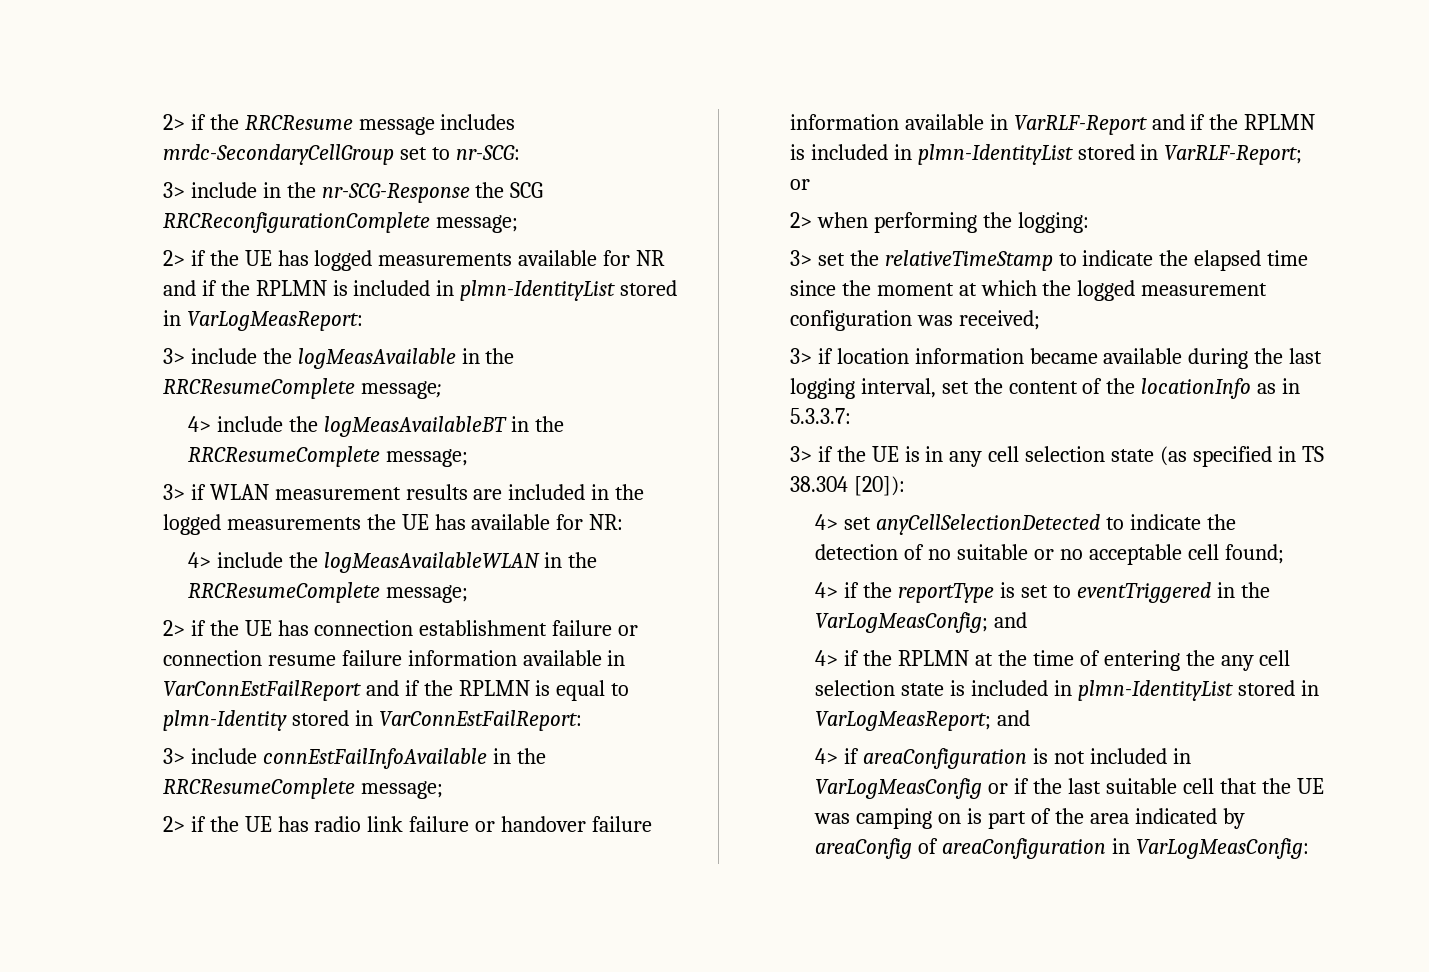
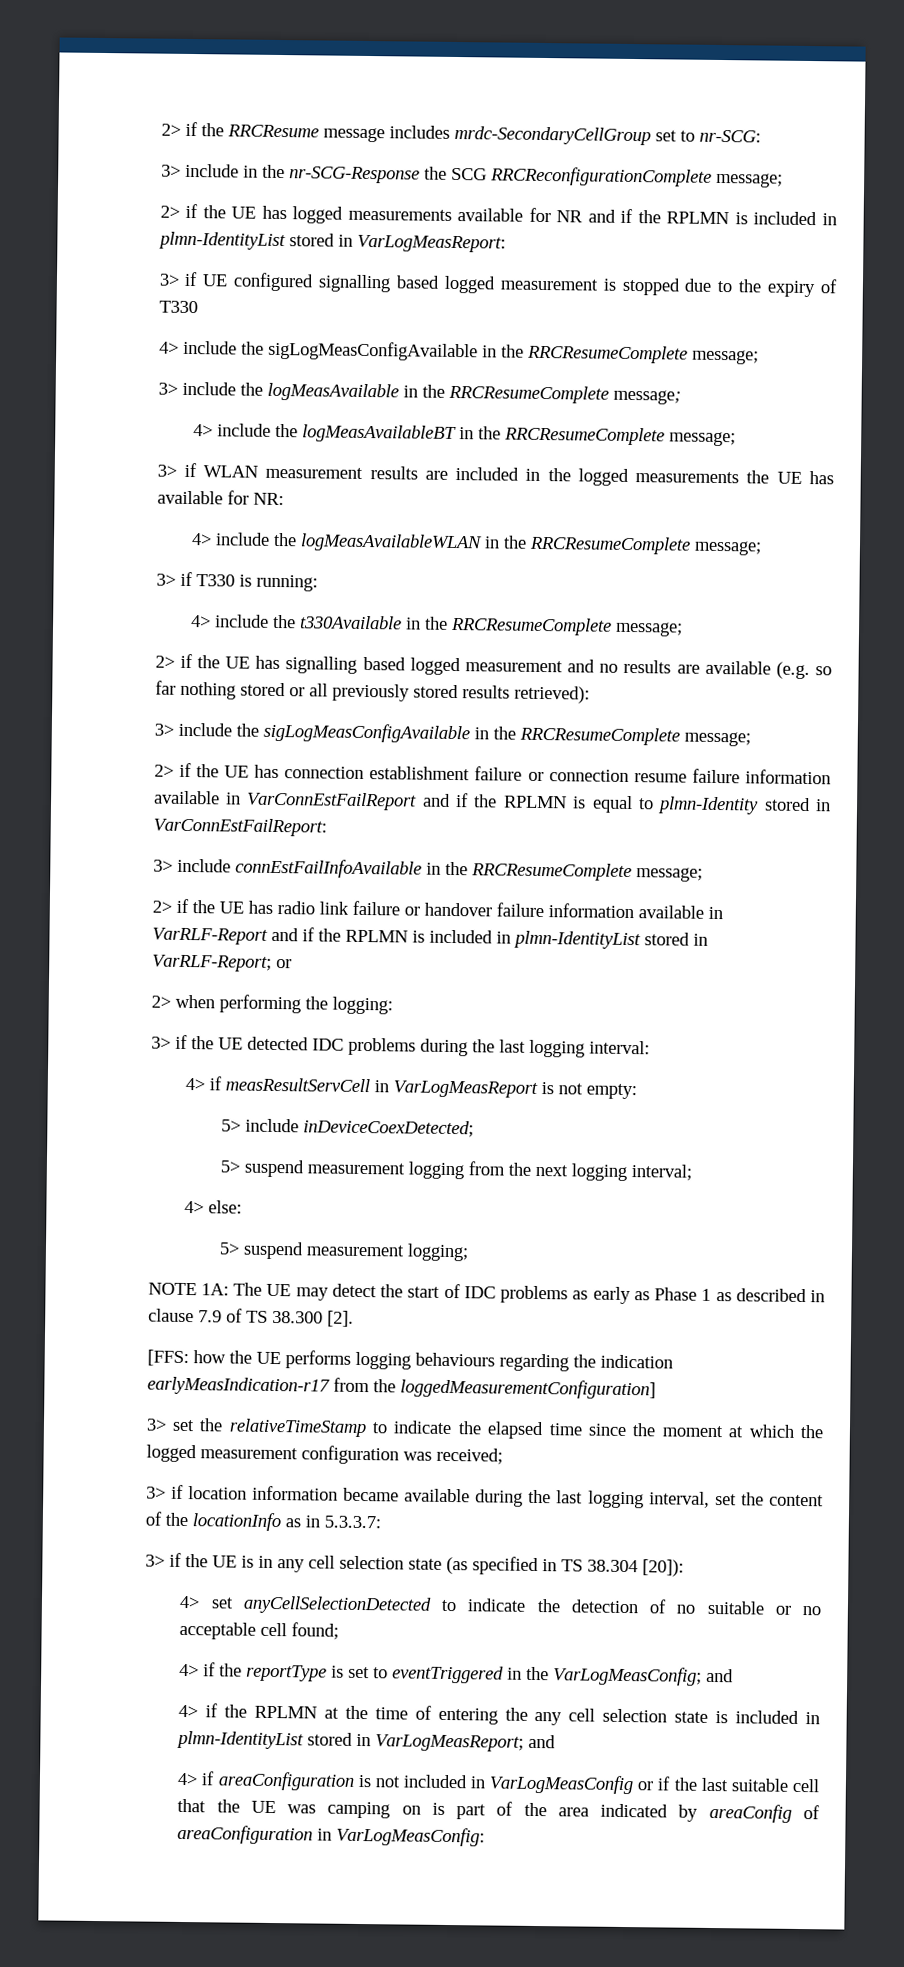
(363, 321) none -> [158,271,839,298] [158,300,198,314] [158,340,759,365] // 3> if UE configured signalling based logged measurement is stopped due to the expiry of T330 // 4> include the sigLogMeasConfigAvailable in the RRCResumeComplete message;
(469, 594) none -> [155,571,318,592] [191,614,684,637] [154,653,832,680] [154,680,590,704] [153,722,751,747] // 3> if T330 is running: // 4> include the t330Available in the RRCResumeComplete message; // 2> if the UE has signalling based logged measurement and no results are available (e.g. so far nothing stored or all previously stored results retrieved): // 3> include the sigLogMeasConfigAvailable in the RRCResumeComplete message;
(1089, 222) none -> [150,1034,650,1058] [185,1076,638,1100] [221,1118,475,1138] [220,1159,693,1182] [184,1200,243,1214] [219,1241,470,1262] [147,1282,826,1305] [147,1308,354,1327] [146,1349,673,1372] [146,1376,656,1400] // 3> if the UE detected IDC problems during the last logging interval: // 4> if measResultServCell in VarLogMeasReport is not empty: // 5> include inDeviceCoexDetected; // 5> suspend measurement logging from the next logging interval; // 4> else: // 5> suspend measurement logging; // NOTE 1A: The UE may detect the start of IDC problems as early as Phase 1 as described in clause 7.9 of TS 38.300 [2]. // [FFS: how the UE performs logging behaviours regarding the indication earlyMeasIndication-r17 from the loggedMeasurementConfiguration]

